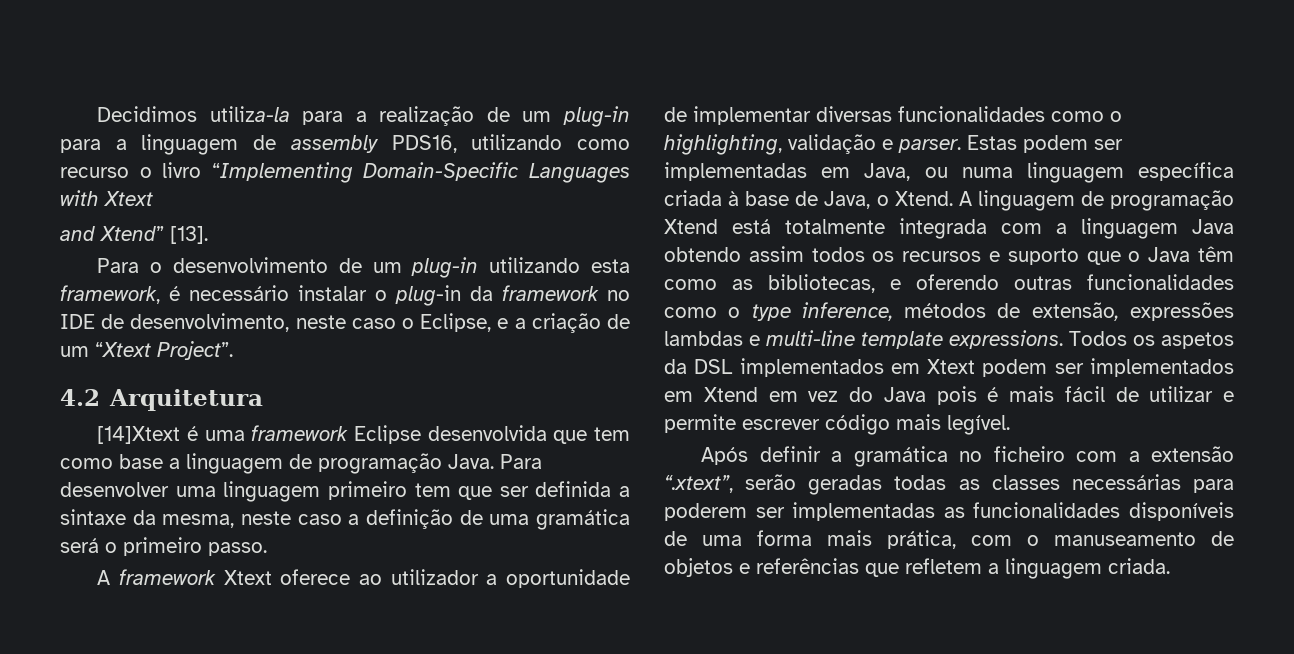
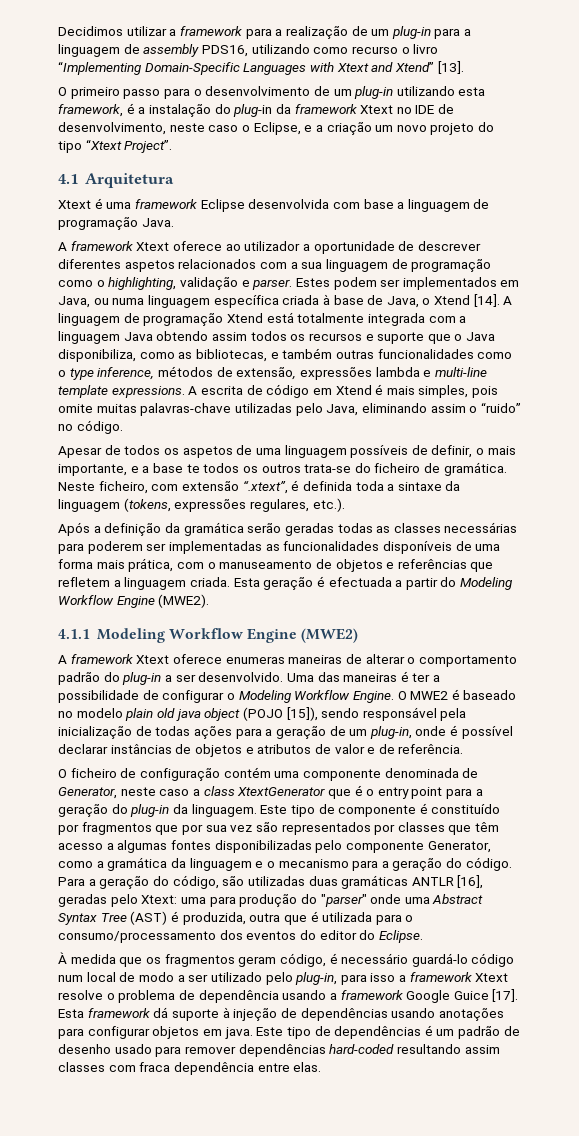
[209,106,290,122] utiliza-la -> [126,26,242,36] utilizar a framework
(153, 198) // -> (369, 67) none
[97,258,140,273] Para -> [58,87,190,99] O primeiro passo para
[189,285,387,301] necessário instalar o -> [138,104,231,117] a instalação do
(599, 293) none -> [360,105,394,114] Xtext
[607,314,630,329] [60,346,89,357] de um -> [375,122,495,135] [58,141,82,153] um novo projeto do tipo
[60,389,100,406] 4.2 -> [58,174,78,184] 4.1
[97,426,181,444] [14]Xtext -> [58,200,91,209] Xtext
[553,427,630,444] [60,458,113,469] que tem como -> [332,202,360,209] com
[500,454,542,469] [60,481,630,502] [60,509,630,530] [60,537,267,556] Para desenvolver uma linguagem primeiro tem que ser definida a sintaxe da mesma, neste caso a definição de uma gramática será o primeiro passo. -> (174, 222) none
[693,106,1045,125] implementar diversas funcionalidades -> [417,241,481,251] [58,259,492,272] descrever diferentes aspetos relacionados com a sua linguagem de programação
[967,135,1123,153] [664,162,807,181] Estas podem ser implementadas -> [295,277,497,290] Estes podem ser implementados
[894,191,953,206] Xtend. -> [434,294,500,307] Xtend [14].
[1007,248,1079,265] suporto -> [377,332,425,344] suporte
[1198,246,1234,262] têm -> [58,349,136,362] disponibiliza,
[916,274,999,290] oferendo -> [282,348,333,359] também
[664,331,743,346] lambdas -> [375,367,420,377] lambda
[1069,331,1234,349] [664,358,1234,377] [664,386,1234,405] [664,414,1010,435] [701,446,1234,467] [664,475,733,493] Todos os aspetos da DSL implementados em Xtext podem ser implementados em Xtend em vez do Java pois é mais fácil de utilizar e permite escrever código mais legível. // Após definir a gramática no ficheiro com a extensão “.xtext”, -> [188,384,499,398] [58,402,521,416] [58,420,123,434] [58,445,516,458] [58,462,507,476] [58,480,461,494] [58,498,345,512] [58,522,244,536] A escrita de código em Xtend é mais simples, pois omite muitas palavras-chave utilizadas pelo Java, eliminando assim o “ruido” no código. // Apesar de todos os aspetos de uma linguagem possíveis de definir, o mais importante, e a base te todos os outros trata-se do ficheiro de gramática. Neste ficheiro, com extensão “.xtext”, é definida toda a sintaxe da linguagem (tokens, expressões regulares, etc.). // Após a definição da gramática
(1170, 566) none -> [233,576,513,590] [58,594,210,608] [58,628,359,643] [58,654,517,667] [58,671,441,685] [58,689,517,703] [58,707,467,721] [58,725,513,739] [58,744,464,757] [58,767,479,781] [58,785,483,799] [58,803,501,817] [58,822,500,835] [58,840,491,853] [58,857,512,871] [58,875,484,889] [58,894,484,907] [58,911,414,925] [58,930,423,943] [58,952,515,967] [58,972,509,985] [58,989,519,1003] [58,1007,504,1021] [58,1025,520,1039] [58,1044,500,1057] [58,1062,322,1075] Esta geração é efectuada a partir do Modeling Workflow Engine (MWE2). // 4.1.1 Modeling Workflow Engine (MWE2) // A framework Xtext oferece enumeras maneiras de alterar o comportamento padrão do plug-in a ser desenvolvido. Uma das maneiras é ter a possibilidade de configurar o Modeling Workflow Engine. O MWE2 é baseado no modelo plain old java object (POJO [15]), sendo responsável pela inicialização de todas ações para a geração de um plug-in, onde é possível declarar instâncias de objetos e atributos de valor e de referência. // O ficheiro de configuração contém uma componente denominada de Generator, neste caso a class XtextGenerator que é o entry point para a geração do plug-in da linguagem. Este tipo de componente é constituído por fragmentos que por sua vez são representados por classes que têm acesso a algumas fontes disponibilizadas pelo componente Generator, como a gramática da linguagem e o mecanismo para a geração do código. Para a geração do código, são utilizadas duas gramáticas ANTLR [16], geradas pelo Xtext: uma para produção do "parser" onde uma Abstract Syntax Tree (AST) é produzida, outra que é utilizada para o consumo/processamento dos eventos do editor do Eclipse. // À medida que os fragmentos geram código, é necessário guardá-lo código num local de modo a ser utilizado pelo plug-in, para isso a framework Xtext resolve o problema de dependência usando a framework Google Guice [17]. Esta framework dá suporte à injeção de dependências usando anotações para configurar objetos em java. Este tipo de dependências é um padrão de desenho usado para remover dependências hard-coded resultando assim classes com fraca dependência entre elas.

